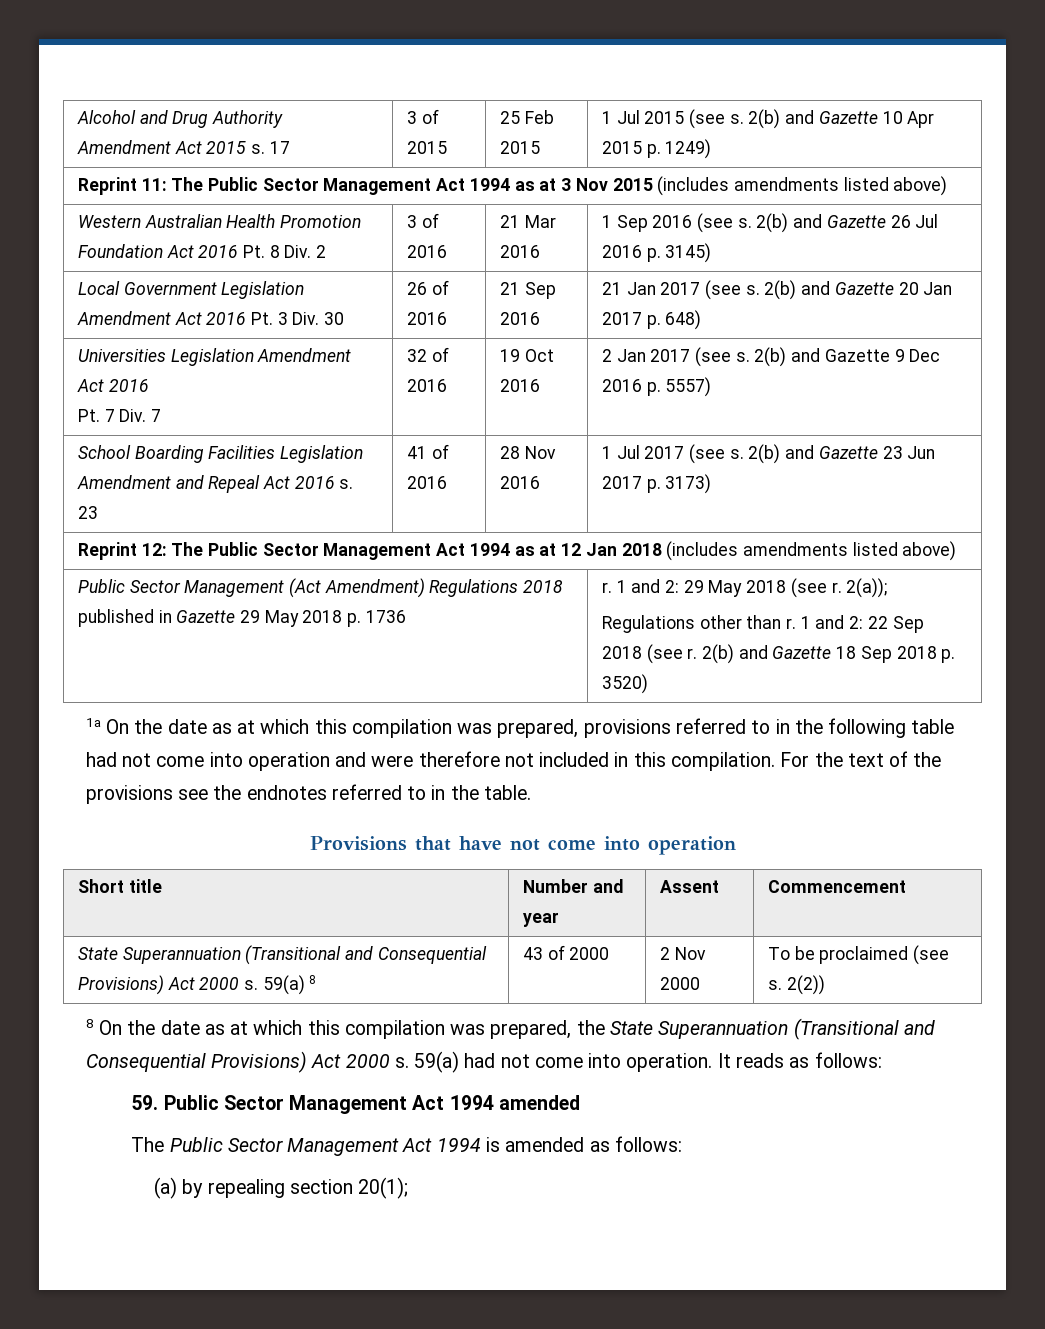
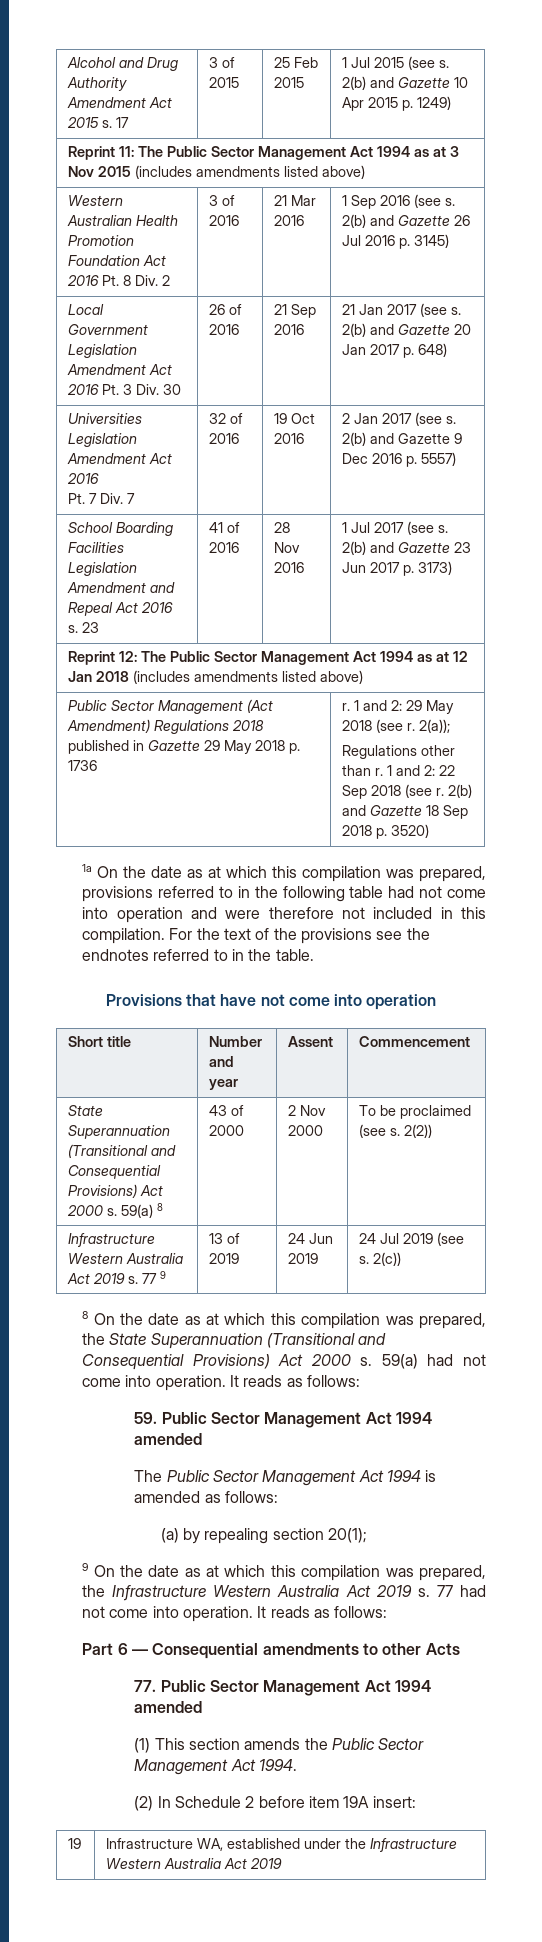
(825, 985) none -> [68,1233,156,1247] [68,1253,184,1264] [67,1271,167,1284] [209,1233,241,1244] [209,1253,240,1264] [288,1233,334,1244] [288,1253,319,1264] [359,1232,465,1246] [359,1252,402,1266] // Infrastructure Western Australia Act 2019 s. 77 9 | 13 of 2019 | 24 Jun 2019 | 24 Jul 2019 (see s. 2(c))
(409, 1188) none -> [82,1563,486,1581] [82,1585,487,1601] [82,1606,388,1622] [82,1643,460,1659] [134,1680,432,1696] [134,1701,203,1713] [134,1738,425,1753] [134,1759,298,1775] [134,1796,416,1811] [68,1838,82,1849] [106,1838,458,1852] [106,1858,283,1869] // 9 On the date as at which this compilation was prepared, the Infrastructure Western Australia Act 2019 s. 77 had not come into operation. It reads as follows: // Part 6 — Consequential amendments to other Acts // 77. Public Sector Management Act 1994 amended // (1) This section amends the Public Sector Management Act 1994. // (2) In Schedule 2 before item 19A insert: // 19 | Infrastructure WA, established under the Infrastructure Western Australia Act 2019

